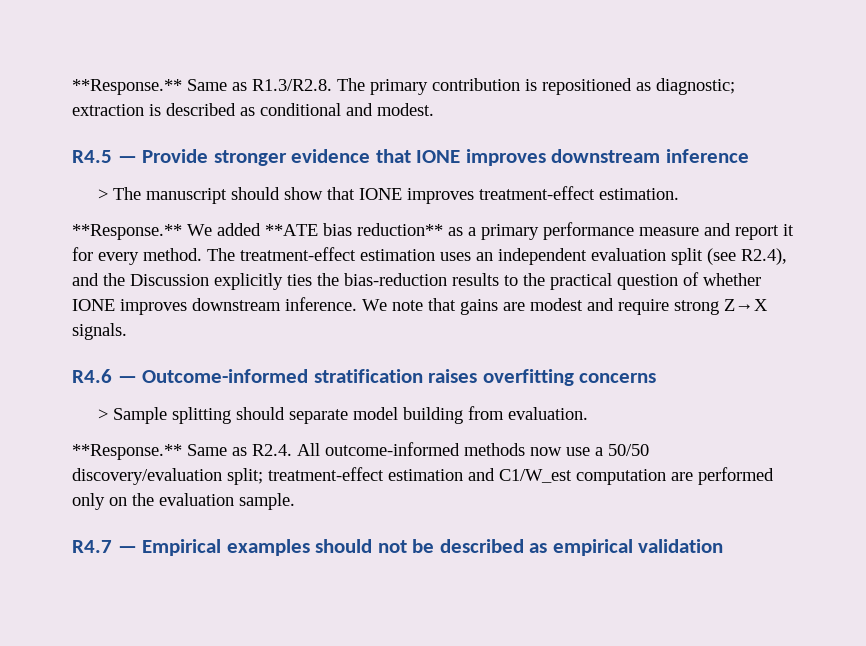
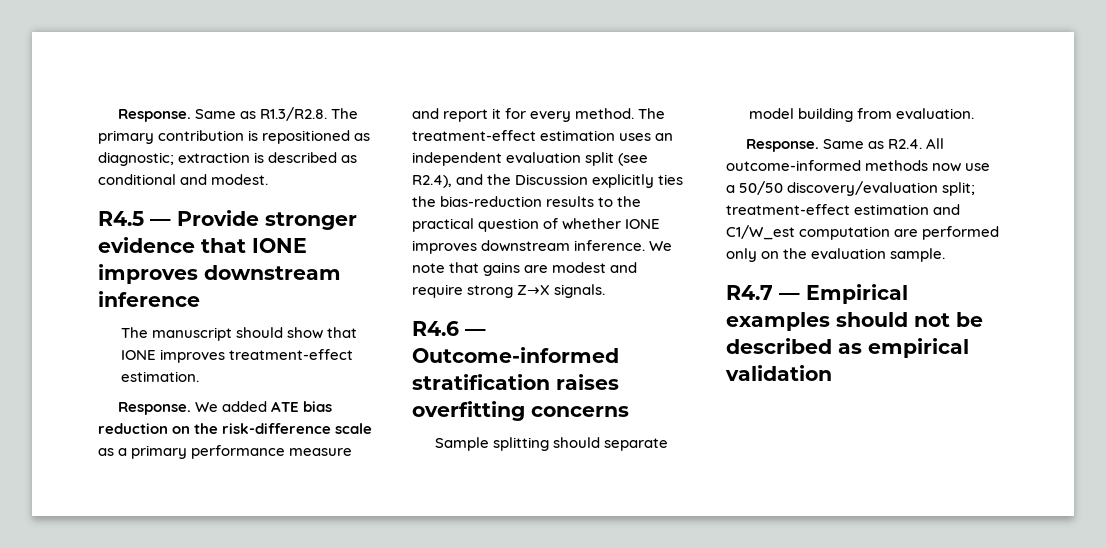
[72,79,182,95] **Response.** -> [118,109,192,122] Response.
[97,189,108,200] > -> (200, 299) none
[72,224,182,240] **Response.** -> [118,402,192,415] Response.
[265,223,443,236] **ATE bias reduction** -> [271,401,333,412] [98,423,373,434] ATE bias reduction on the risk-difference scale
[97,409,108,420] > -> (629, 411) none
[72,444,182,460] **Response.** -> [746,139,820,152] Response.

